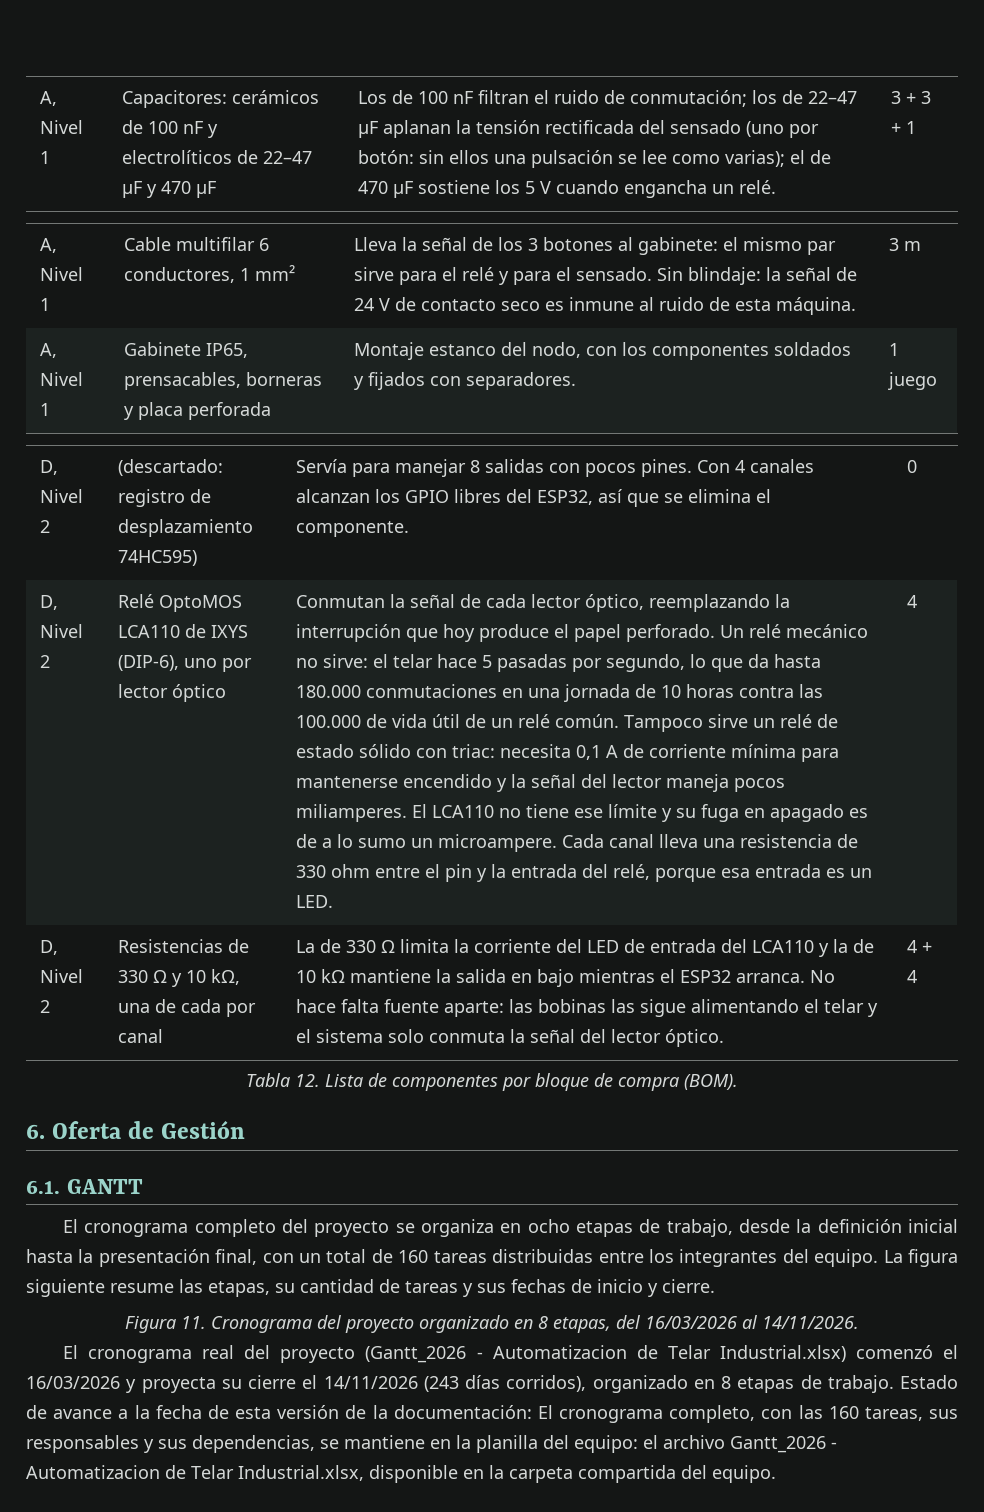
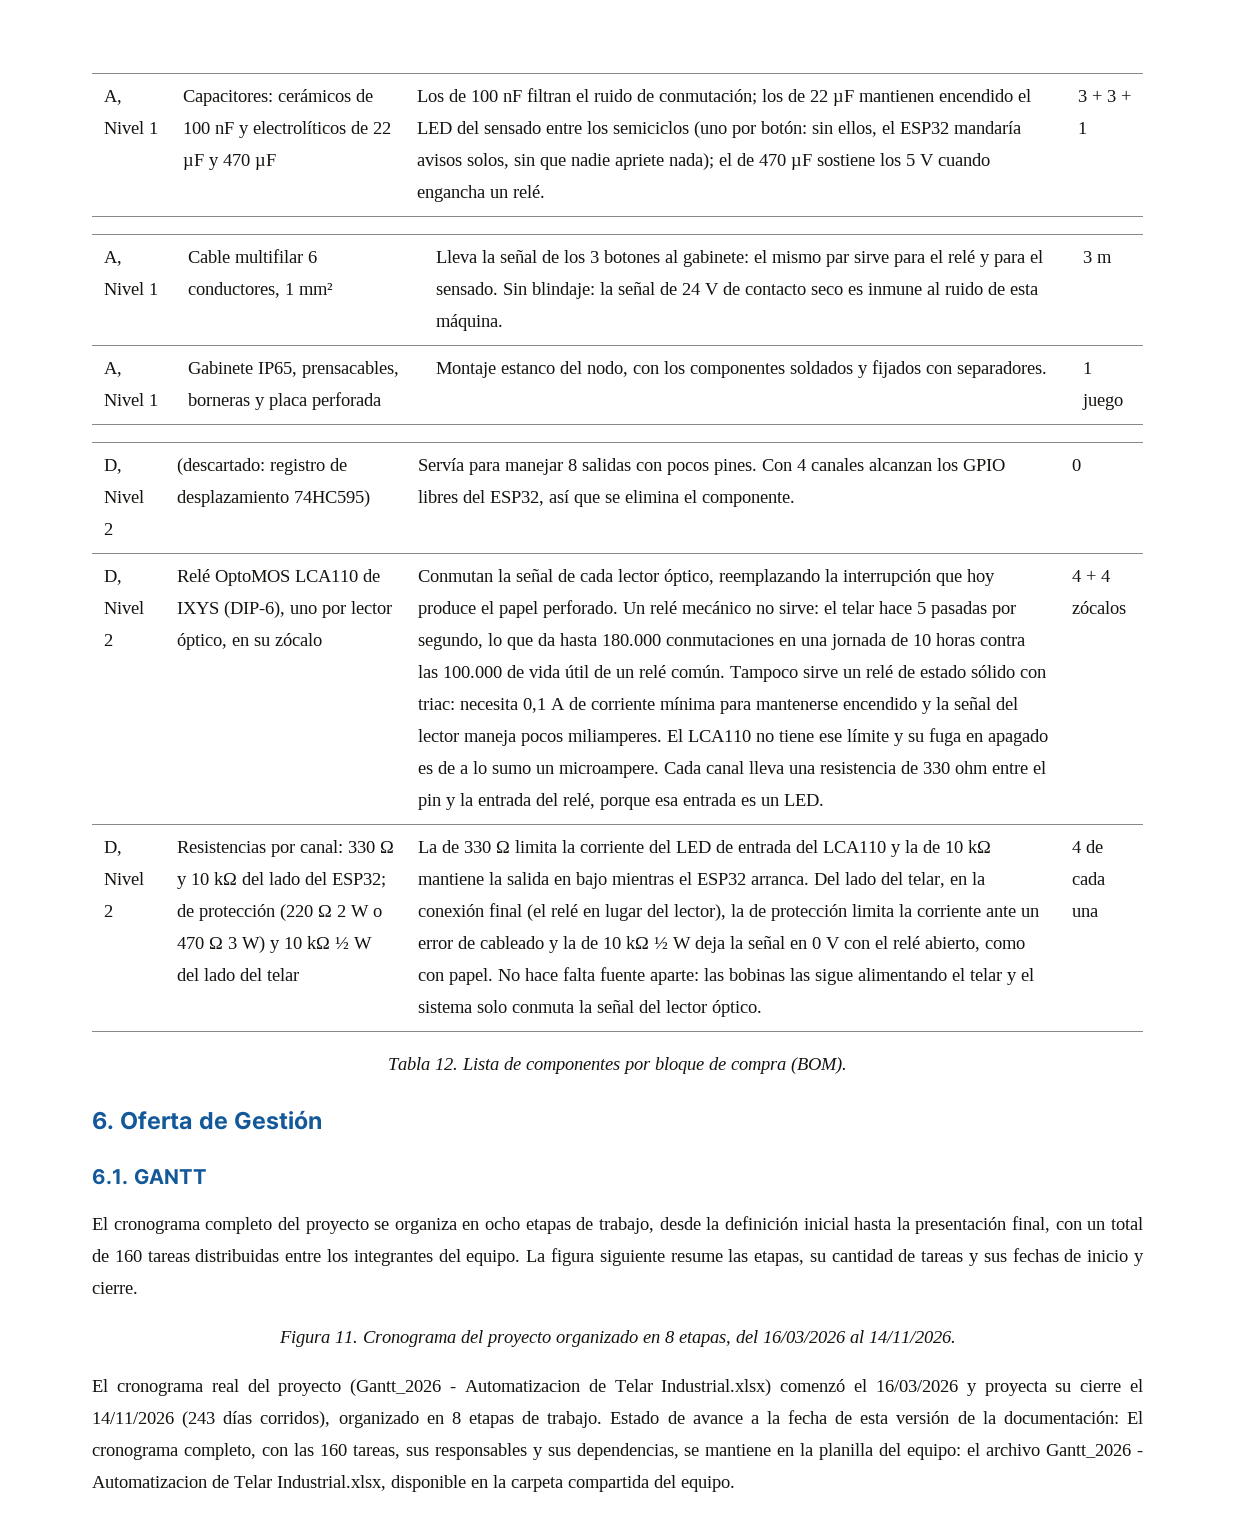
[263,151,313,164] 22–47 -> [372,122,391,134] 22
[808,91,858,104] [358,120,820,138] [358,150,786,168] 22–47 µF aplanan la tensión rectificada del sensado (uno por botón: sin ellos una pulsación se lee como varias); -> [809,89,1031,106] [416,121,1021,138] [416,153,714,170] 22 µF mantienen encendido el LED del sensado entre los semiciclos (uno por botón: sin ellos, el ESP32 mandaría avisos solos, sin que nadie apriete nada);
[172,684,227,702] óptico -> [176,633,322,650] óptico, en su zócalo
(918, 601) none -> [1085,570,1110,582] [1071,601,1126,614] + 4 zócalos
[228,939,250,953] de -> [270,840,343,857] por canal:
[211,969,241,985] [118,999,257,1017] [118,1029,164,1043] kΩ, una de cada por canal -> [213,872,386,888] [176,904,382,921] [176,936,372,953] [176,968,299,981] kΩ del lado del ESP32; de protección (220 Ω 2 W o 470 Ω 3 W) y 10 kΩ ½ W del lado del telar
(806, 978) none -> [813,872,985,888] [417,903,1039,921] [417,936,1025,953] [417,968,493,985] Del lado del telar, en la conexión final (el relé en lugar del lector), la de protección limita la corriente ante un error de cableado y la de 10 kΩ ½ W deja la señal en 0 V con el relé abierto, como con papel.
[922,942,933,953] [907,970,918,983] + 4 -> [1085,840,1103,853] [1071,872,1105,885] [1071,908,1098,917] de cada una

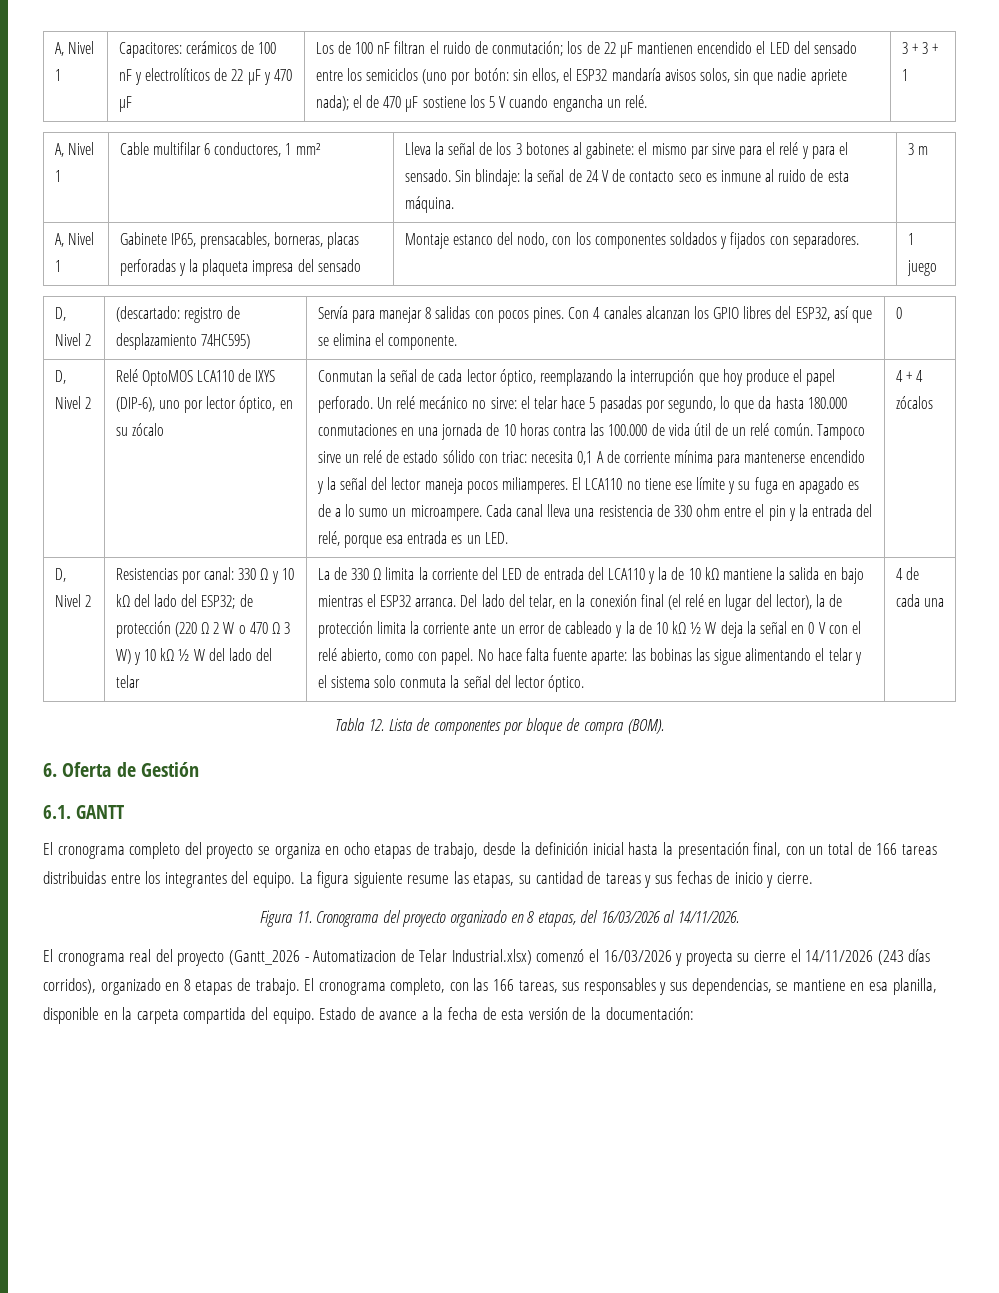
[187,392,381,410] borneras y placa perforada -> [274,232,360,249] [119,259,361,276] borneras, placas perforadas y la plaqueta impresa del sensado
[114,1250,142,1262] 160 -> [876,843,898,855] 166
(603, 1419) none -> [304,978,937,995] [43,1007,315,1024] El cronograma completo, con las 166 tareas, sus responsables y sus dependencias, se mantiene en esa planilla, disponible en la carpeta compartida del equipo.
[1126,1411,1143,1424] [92,1443,1144,1460] [92,1475,735,1492] El cronograma completo, con las 160 tareas, sus responsables y sus dependencias, se mantiene en la planilla del equipo: el archivo Gantt_2026 - Automatizacion de Telar Industrial.xlsx, disponible en la carpeta compartida del equipo. -> (694, 1013) none

